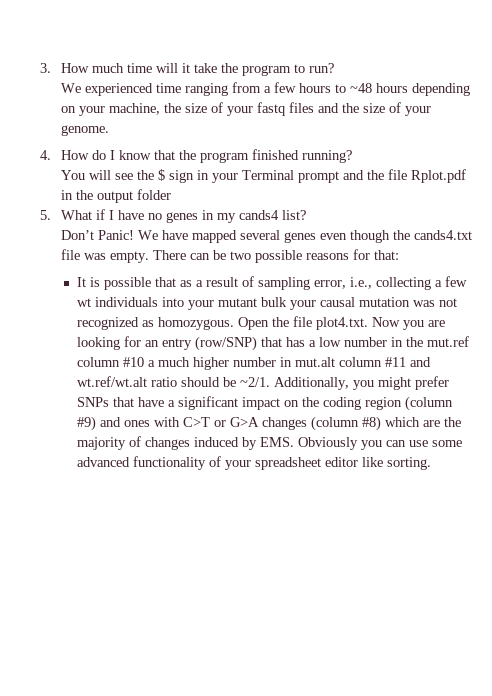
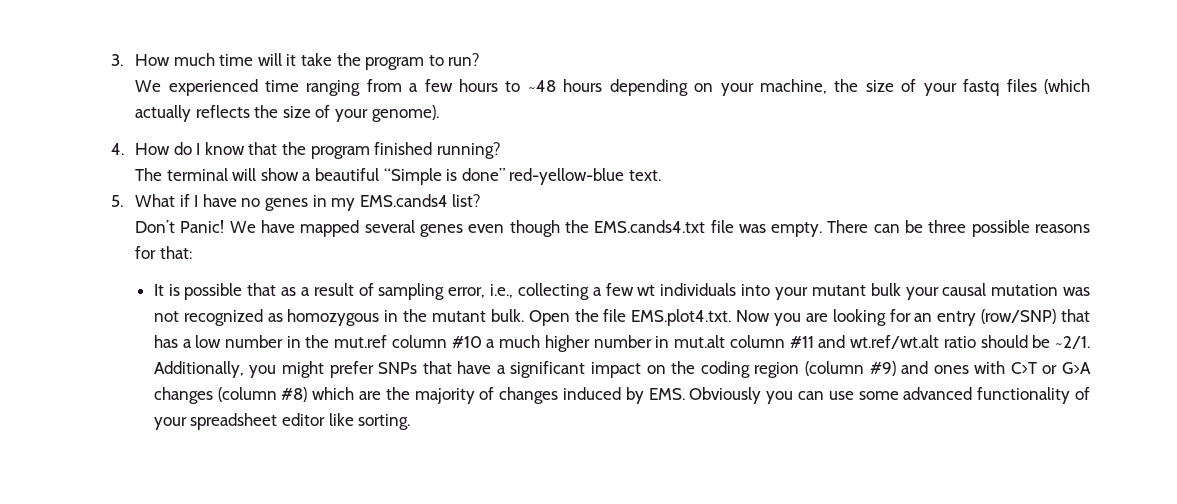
[317,102,431,116] [60,125,109,136] and the size of your genome. -> [1044,79,1090,94] [135,105,439,122] (which actually reflects the size of your genome).
[60,169,466,183] [60,189,171,203] You will see the $ sign in your Terminal prompt and the file Rplot.pdf in the output folder -> [135,168,661,185] The terminal will show a beautiful “Simple is done” red-yellow-blue text.
[238,210,279,220] cands4 -> [359,194,448,207] EMS.cands4
[413,230,472,240] cands4.txt -> [594,220,706,233] EMS.cands4.txt
[229,251,251,260] two -> [928,220,967,233] three
[157,317,234,330] homozygous. -> [287,309,524,326] homozygous in the mutant bulk.
[315,317,368,330] plot4.txt. -> [631,309,732,326] EMS.plot4.txt.

